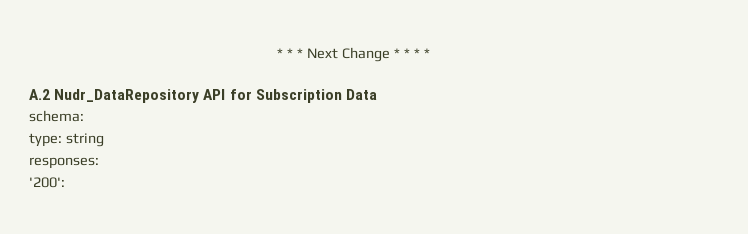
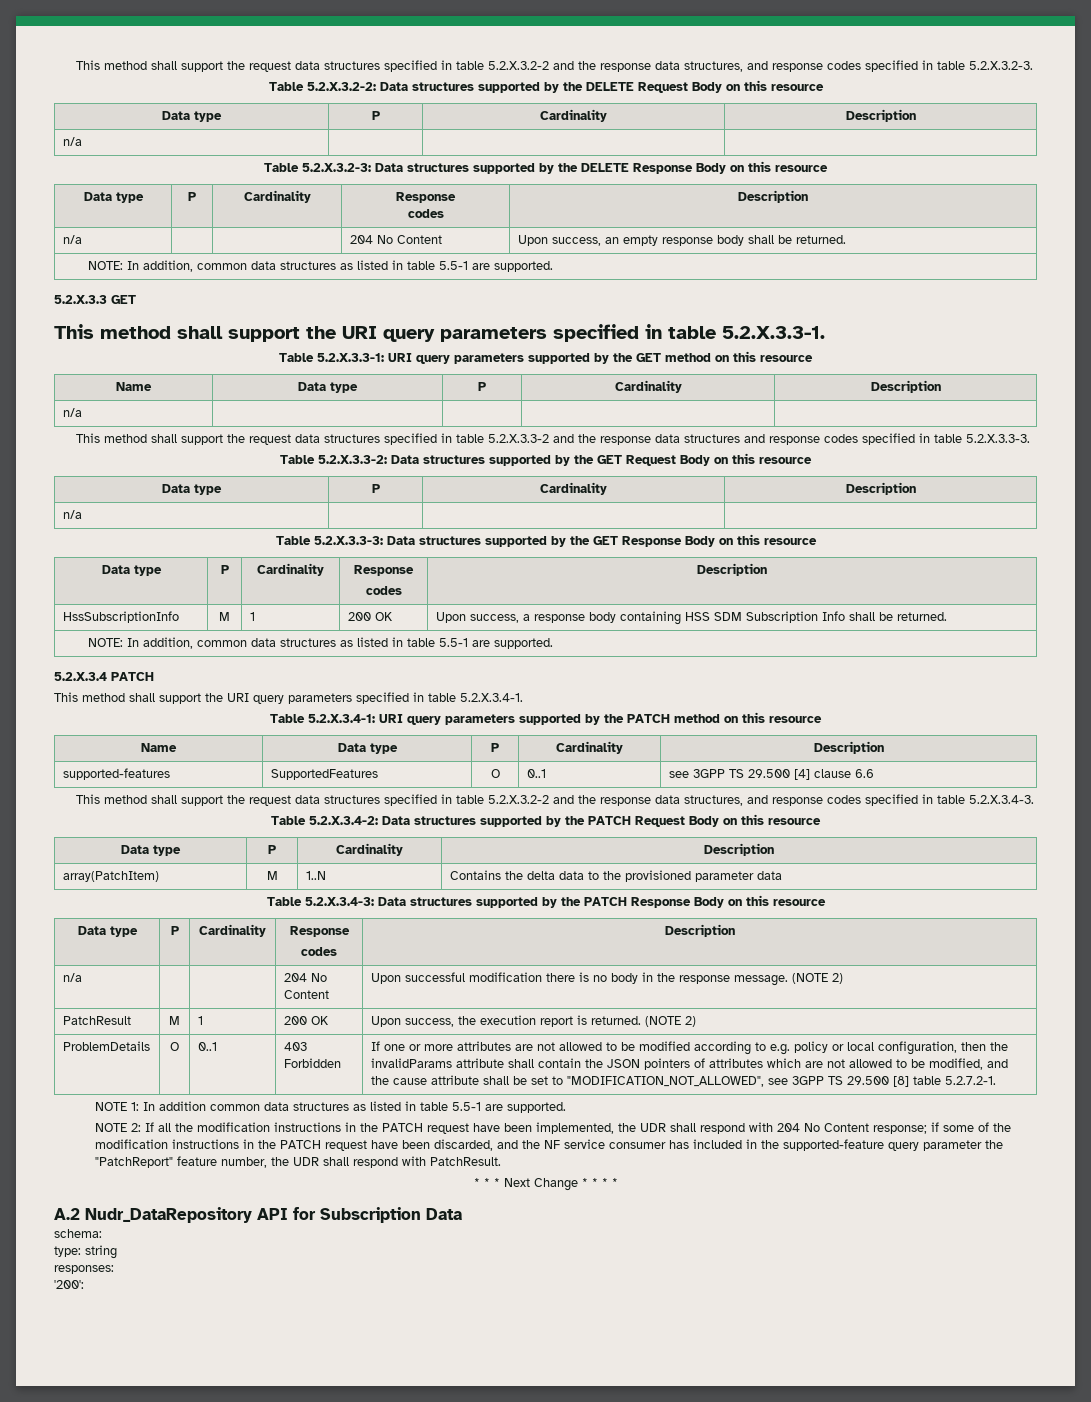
(277, 53) none -> [76,60,1034,72] [268,80,824,93] [162,111,222,122] [371,111,380,120] [540,109,607,122] [845,109,916,122] [62,137,82,146] [264,161,828,174] [83,192,144,203] [188,192,196,201] [243,190,311,203] [396,192,456,203] [407,209,444,218] [738,190,808,203] [62,235,82,244] [349,235,442,244] [517,235,846,246] [87,260,553,272] [54,295,136,304] [54,324,825,342] [279,351,813,364] [116,382,152,391] [298,382,358,393] [478,382,486,391] [614,380,682,393] [870,380,941,393] [62,408,82,417] [76,433,1031,445] [280,453,812,466] [162,484,222,495] [371,484,380,493] [540,482,607,495] [845,482,916,495] [62,510,82,519] [275,534,817,547] [101,565,162,576] [220,565,229,574] [257,563,324,576] [354,565,414,576] [365,586,402,595] [697,563,767,576] [62,611,179,623] [219,612,230,621] [249,612,255,621] [347,612,393,621] [435,611,947,625] [87,637,553,649] [54,672,154,681] [54,692,523,704] [270,712,822,725] [141,743,177,752] [337,743,398,754] [491,743,499,752] [556,741,623,754] [813,741,884,754] [62,768,170,780] [270,769,378,780] [490,769,500,778] [526,769,546,778] [668,769,874,780] [76,794,1035,806] [271,814,821,827] [121,845,181,856] [268,845,276,854] [336,843,403,856] [704,843,774,856] [62,871,159,882] [266,871,278,880] [305,871,326,880] [449,870,782,882] [266,895,826,908] [77,926,138,937] [170,926,179,935] [199,924,266,937] [289,926,350,937] [301,947,337,956] [664,924,735,937] [62,973,82,982] [283,973,327,982] [283,990,329,999] [370,972,843,986] [62,1016,131,1025] [169,1016,180,1025] [197,1016,203,1025] [283,1016,329,1025] [370,1015,696,1027] [62,1041,150,1051] [170,1042,179,1051] [197,1042,217,1051] [283,1042,307,1051] [283,1058,341,1068] [370,1041,1008,1055] [370,1058,1008,1070] [370,1075,996,1087] [95,1101,567,1113] [95,1122,1012,1134] [95,1139,1004,1151] [95,1156,502,1168] This method shall support the request data structures specified in table 5.2.X.3.2-2 and the response data structures, and response codes specified in table 5.2.X.3.2-3. // Table 5.2.X.3.2-2: Data structures supported by the DELETE Request Body on this resource // Data type | P | Cardinality | Description // n/a | | | // Table 5.2.X.3.2-3: Data structures supported by the DELETE Response Body on this resource // Data type | P | Cardinality | Response // codes | Description // n/a | | | 204 No Content | Upon success, an empty response body shall be returned. // NOTE: In addition, common data structures as listed in table 5.5-1 are supported. // 5.2.X.3.3 GET // This method shall support the URI query parameters specified in table 5.2.X.3.3-1. // Table 5.2.X.3.3-1: URI query parameters supported by the GET method on this resource // Name | Data type | P | Cardinality | Description // n/a | | | | // This method shall support the request data structures specified in table 5.2.X.3.3-2 and the response data structures and response codes specified in table 5.2.X.3.3-3. // Table 5.2.X.3.3-2: Data structures supported by the GET Request Body on this resource // Data type | P | Cardinality | Description // n/a | | | // Table 5.2.X.3.3-3: Data structures supported by the GET Response Body on this resource // Data type | P | Cardinality | Response // codes | Description // HssSubscriptionInfo | M | 1 | 200 OK | Upon success, a response body containing HSS SDM Subscription Info shall be returned. // NOTE: In addition, common data structures as listed in table 5.5-1 are supported. // 5.2.X.3.4 PATCH // This method shall support the URI query parameters specified in table 5.2.X.3.4-1. // Table 5.2.X.3.4-1: URI query parameters supported by the PATCH method on this resource // Name | Data type | P | Cardinality | Description // supported-features | SupportedFeatures | O | 0..1 | see 3GPP TS 29.500 [4] clause 6.6 // This method shall support the request data structures specified in table 5.2.X.3.2-2 and the response data structures, and response codes specified in table 5.2.X.3.4-3. // Table 5.2.X.3.4-2: Data structures supported by the PATCH Request Body on this resource // Data type | P | Cardinality | Description // array(PatchItem) | M | 1..N | Contains the delta data to the provisioned parameter data // Table 5.2.X.3.4-3: Data structures supported by the PATCH Response Body on this resource // Data type | P | Cardinality | Response // codes | Description // n/a | | | 204 No Content | Upon successful modification there is no body in the response message. (NOTE 2) // PatchResult | M | 1 | 200 OK | Upon success, the execution report is returned. (NOTE 2) // ProblemDetails | O | 0..1 | 403 Forbidden | If one or more attributes are not allowed to be modified according to e.g. policy or local configuration, then the invalidParams attribute shall contain the JSON pointers of attributes which are not allowed to be modified, and the cause attribute shall be set to "MODIFICATION_NOT_ALLOWED", see 3GPP TS 29.500 [8] table 5.2.7.2-1. // NOTE 1: In addition common data structures as listed in table 5.5-1 are supported. // NOTE 2: If all the modification instructions in the PATCH request have been implemented, the UDR shall respond with 204 No Content response; if some of the modification instructions in the PATCH request have been discarded, and the NF service consumer has included in the supported-feature query parameter the "PatchReport" feature number, the UDR shall respond with PatchResult. //

